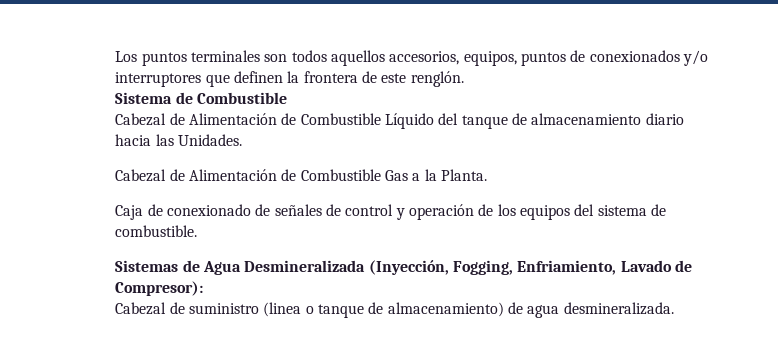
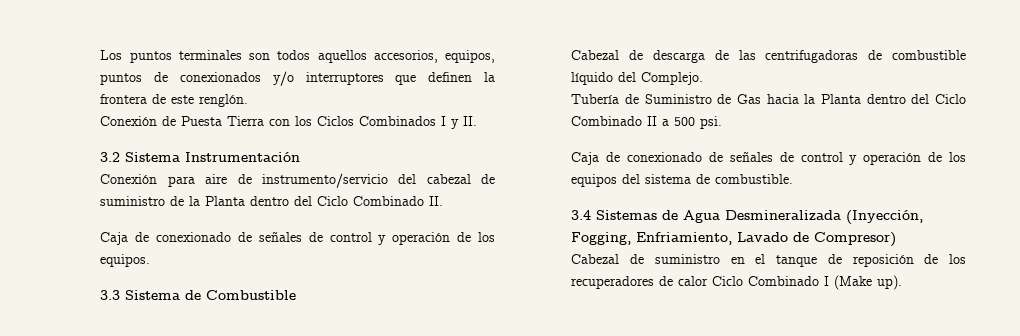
(464, 79) none -> [100,116,478,129] [100,152,301,162] [100,173,496,188] [100,196,444,206] [100,231,495,245] [100,254,151,267] [100,290,121,300] Conexión de Puesta Tierra con los Ciclos Combinados I y II. // 3.2 Sistema Instrumentación // Conexión para aire de instrumento/servicio del cabezal de suministro de la Planta dentro del Ciclo Combinado II. // Caja de conexionado de señales de control y operación de los equipos. // 3.3
[189,113,684,129] [115,134,243,146] [115,169,487,182] Alimentación de Combustible Líquido del tanque de almacenamiento diario hacia las Unidades. // Cabezal de Alimentación de Combustible Gas a la Planta. -> [653,50,966,63] [571,72,704,85] [571,94,966,104] [571,116,723,129] descarga de las centrifugadoras de combustible líquido del Complejo. // Tubería de Suministro de Gas hacia la Planta dentro del Ciclo Combinado II a 500 psi.
(198, 231) none -> [571,210,592,220] 3.4
[115,281,204,296] Compresor): -> [814,232,897,247] Compresor)
[263,302,674,318] (linea o tanque de almacenamiento) de agua desmineralizada. -> [730,254,967,267] [571,275,903,290] en el tanque de reposición de los recuperadores de calor Ciclo Combinado I (Make up).

